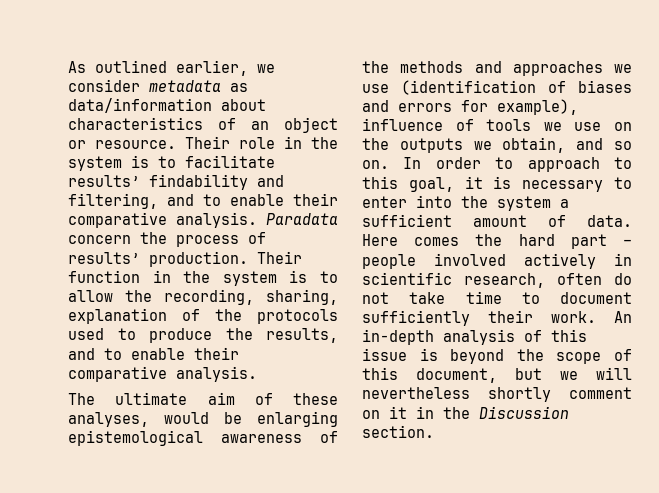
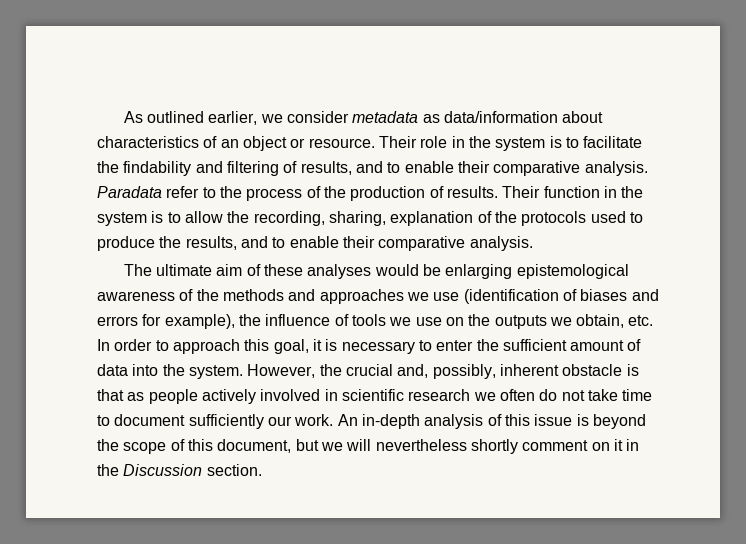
[68,175,140,187] results’ -> [97,161,119,173] the
[68,193,158,209] filtering, -> [226,161,352,176] filtering of results,
[68,235,131,244] concern -> [166,186,216,198] refer to
[68,251,248,267] results’ production. -> [323,186,498,201] the production of results.
[68,412,149,427] analyses, -> [307,264,372,279] analyses
(578, 107) none -> [238,314,261,326] the
[576,138,632,150] [362,160,389,169] and so on. -> [628,315,654,326] etc.
[614,157,632,169] to -> (240, 346) none
[416,195,569,211] [362,214,632,227] [362,234,632,249] [362,253,632,269] [362,272,545,288] into the system a sufficient amount of data. Here comes the hard part – people involved actively in scientific research, -> [476,339,642,351] [97,364,639,379] [97,389,496,404] the sufficient amount of data into the system. However, the crucial and, possibly, inherent obstacle is that as people actively involved in scientific research we
[488,310,533,323] their -> [267,416,292,426] our

